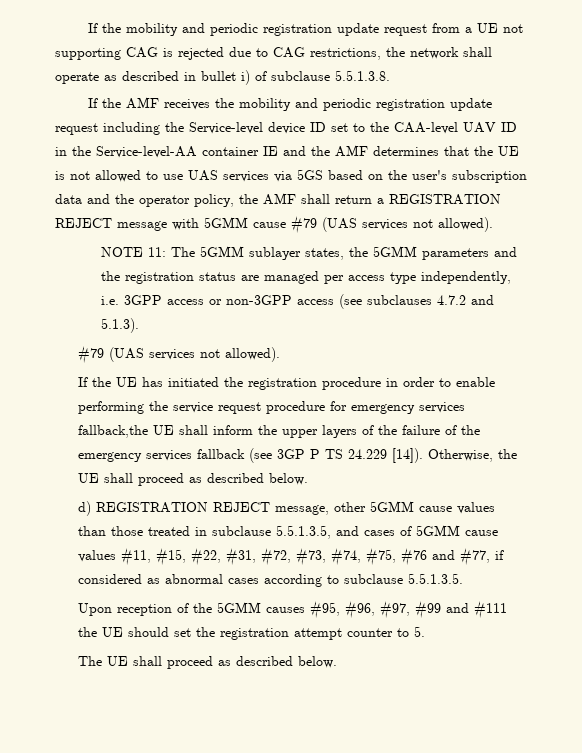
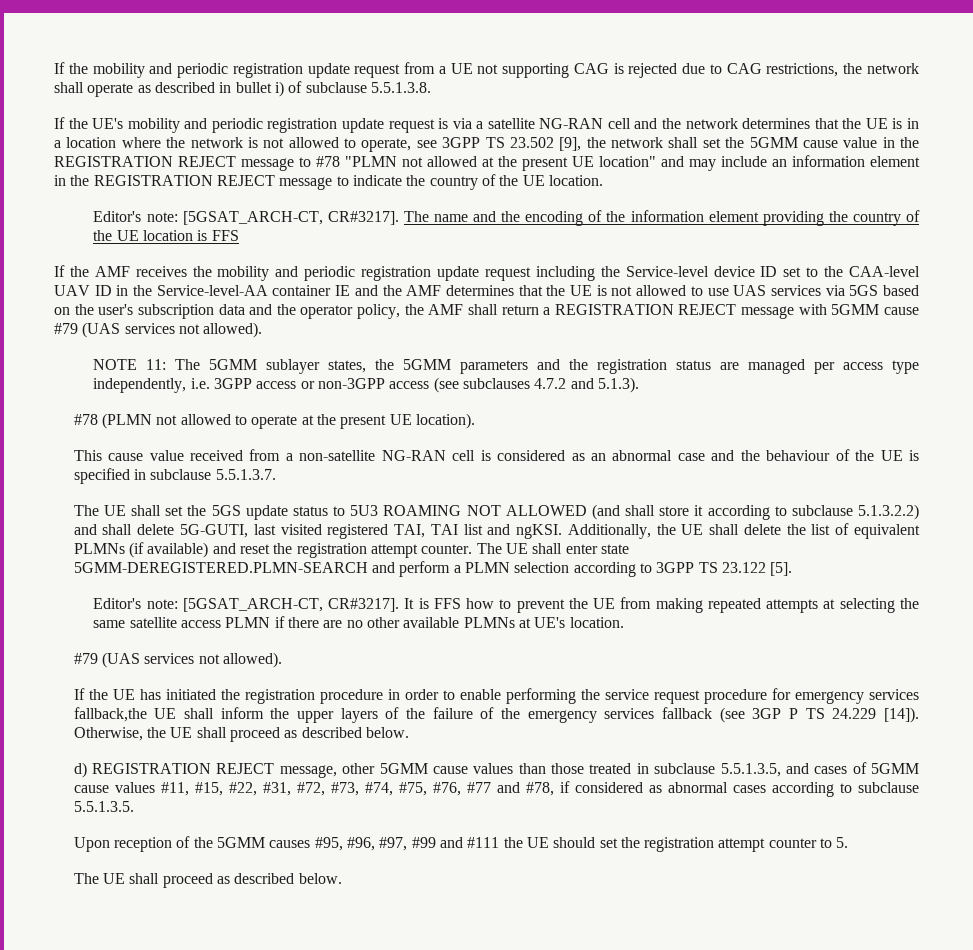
(390, 75) none -> [54,117,920,133] [54,137,919,152] [54,155,920,171] [54,174,603,190] [93,210,921,226] [93,230,239,241] // If the UE's mobility and periodic registration update request is via a satellite NG-RAN cell and the network determines that the UE is in a location where the network is not allowed to operate, see 3GPP TS 23.502 [9], the network shall set the 5GMM cause value in the REGISTRATION REJECT message to #78 "PLMN not allowed at the present UE location" and may include an information element in the REGISTRATION REJECT message to indicate the country of the UE location. // Editor's note: [5GSAT_ARCH-CT, CR#3217]. The name and the encoding of the information element providing the country of the UE location is FFS
(140, 325) none -> [73,413,475,429] [73,449,919,461] [73,468,276,484] [73,504,920,520] [73,523,921,539] [73,542,629,558] [73,561,793,577] [93,597,919,613] [93,616,624,628] // #78 (PLMN not allowed to operate at the present UE location). // This cause value received from a non-satellite NG-RAN cell is considered as an abnormal case and the behaviour of the UE is specified in subclause 5.5.1.3.7. // The UE shall set the 5GS update status to 5U3 ROAMING NOT ALLOWED (and shall store it according to subclause 5.1.3.2.2) and shall delete 5G-GUTI, last visited registered TAI, TAI list and ngKSI. Additionally, the UE shall delete the list of equivalent PLMNs (if available) and reset the registration attempt counter. The UE shall enter state 5GMM-DEREGISTERED.PLMN-SEARCH and perform a PLMN selection according to 3GPP TS 23.122 [5]. // Editor's note: [5GSAT_ARCH-CT, CR#3217]. It is FFS how to prevent the UE from making repeated attempts at selecting the same satellite access PLMN if there are no other available PLMNs at UE's location.
[401,548,491,566] #76 and #77, -> [432,782,554,796] #76, #77 and #78,

